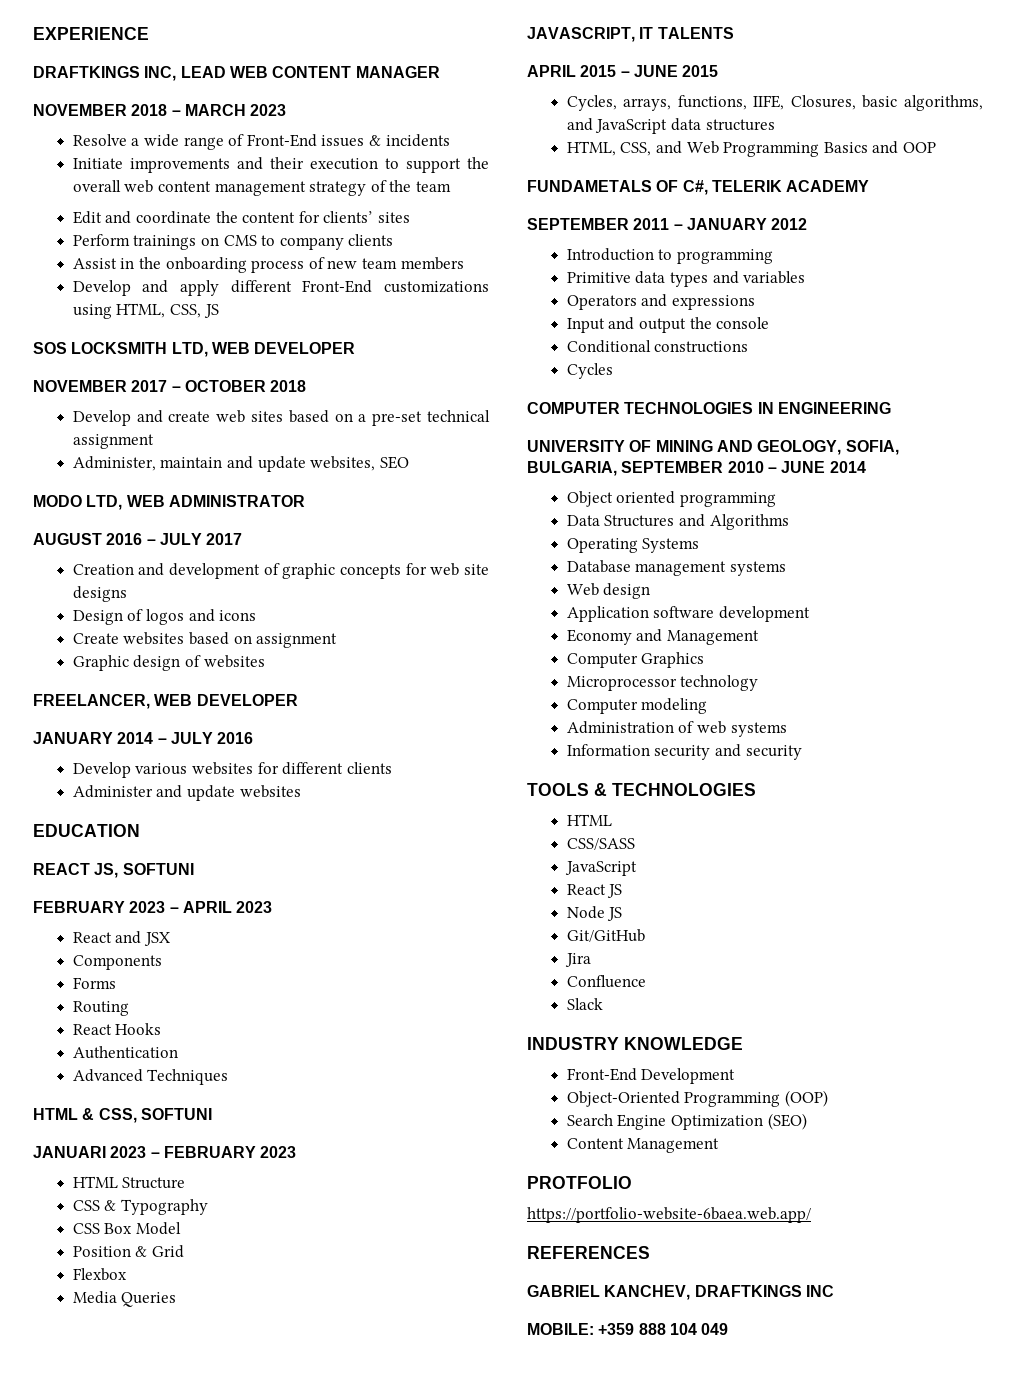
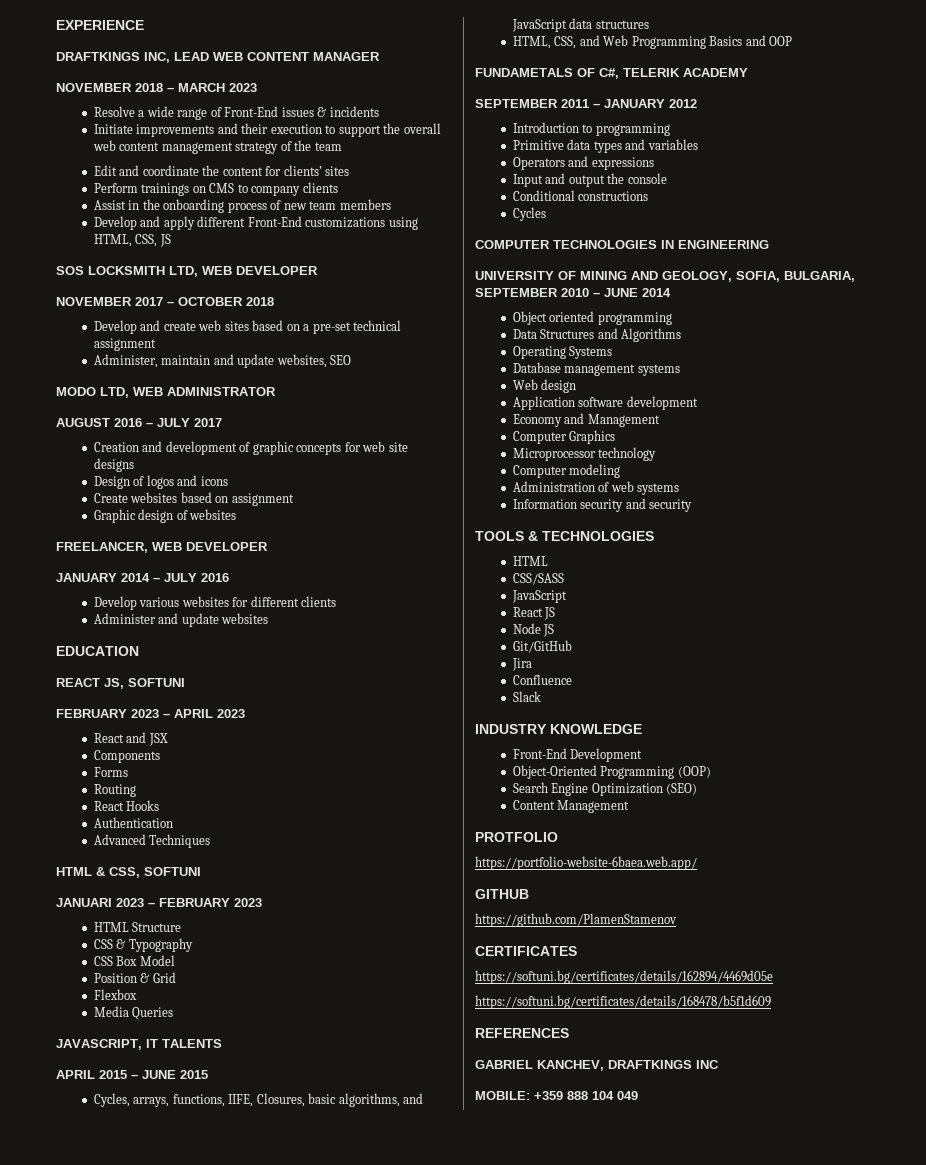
(811, 1215) none -> [475,889,529,899] [475,913,677,927] [475,946,577,956] [475,970,773,984] [475,995,771,1009] // GITHUB // https://github.com/PlamenStamenov // CERTIFICATES // https://softuni.bg/certificates/details/162894/4469d05e // https://softuni.bg/certificates/details/168478/b5f1d609

